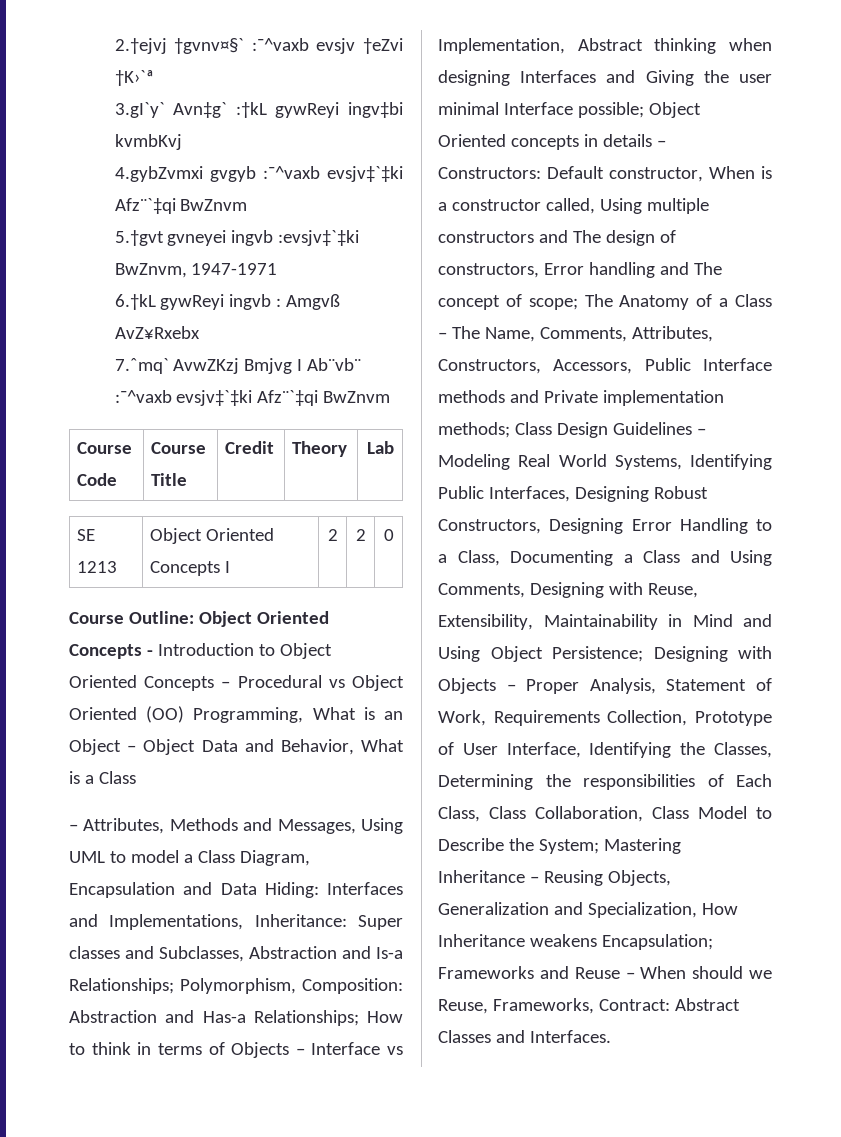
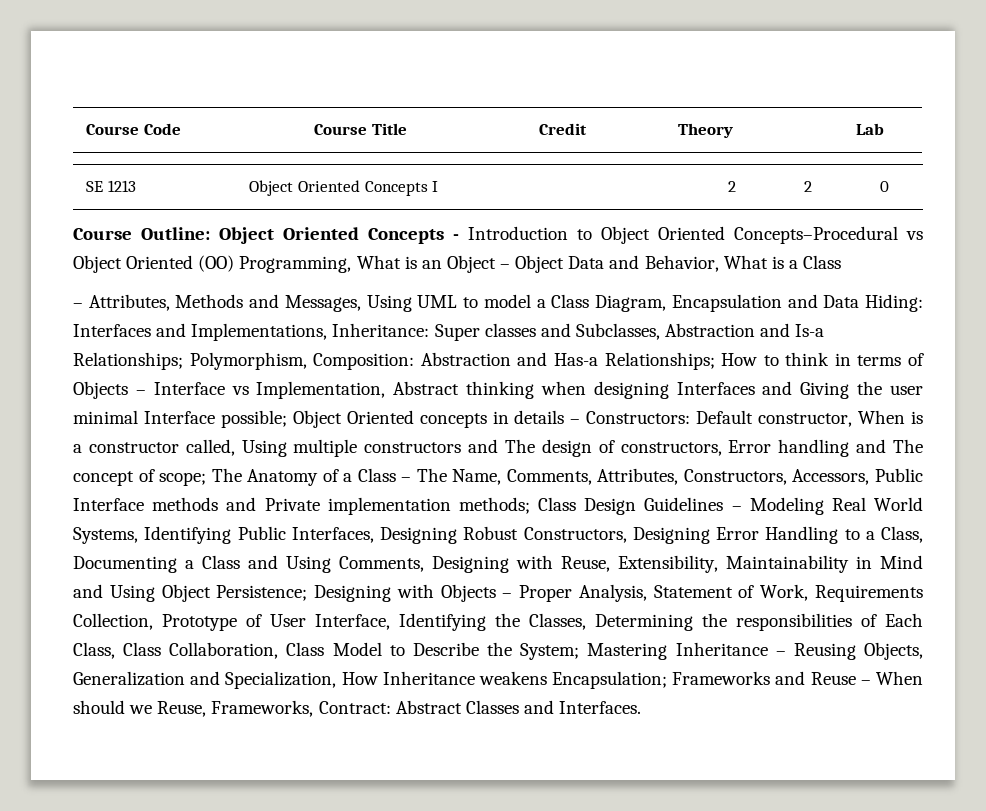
[114,38,403,54] [114,70,154,86] [114,102,403,118] [114,134,182,150] [114,166,403,182] [114,198,248,214] [114,230,360,246] [114,263,278,278] [114,294,341,310] [114,326,200,339] [114,358,362,374] [114,390,391,406] 2.†ejvj †gvnv¤§` :¯^vaxb evsjv †eZvi †K›`ª // 3.gI`y` Avn‡g` :†kL gywReyi ingv‡bi kvmbKvj // 4.gybZvmxi gvgyb :¯^vaxb evsjv‡`‡ki Afz¨`‡qi BwZnvm // 5.†gvt gvneyei ingvb :evsjv‡`‡ki BwZnvm, 1947-1971 // 6.†kL gywReyi ingvb : Amgvß AvZ¥Rxebx // 7.ˆmq` AvwZKzj Bmjvg I Ab¨vb¨ :¯^vaxb evsjv‡`‡ki Afz¨`‡qi BwZnvm // -> (86, 129) none
[144,675,322,691] Concepts – Procedural -> [734,226,898,244] Concepts–Procedural

